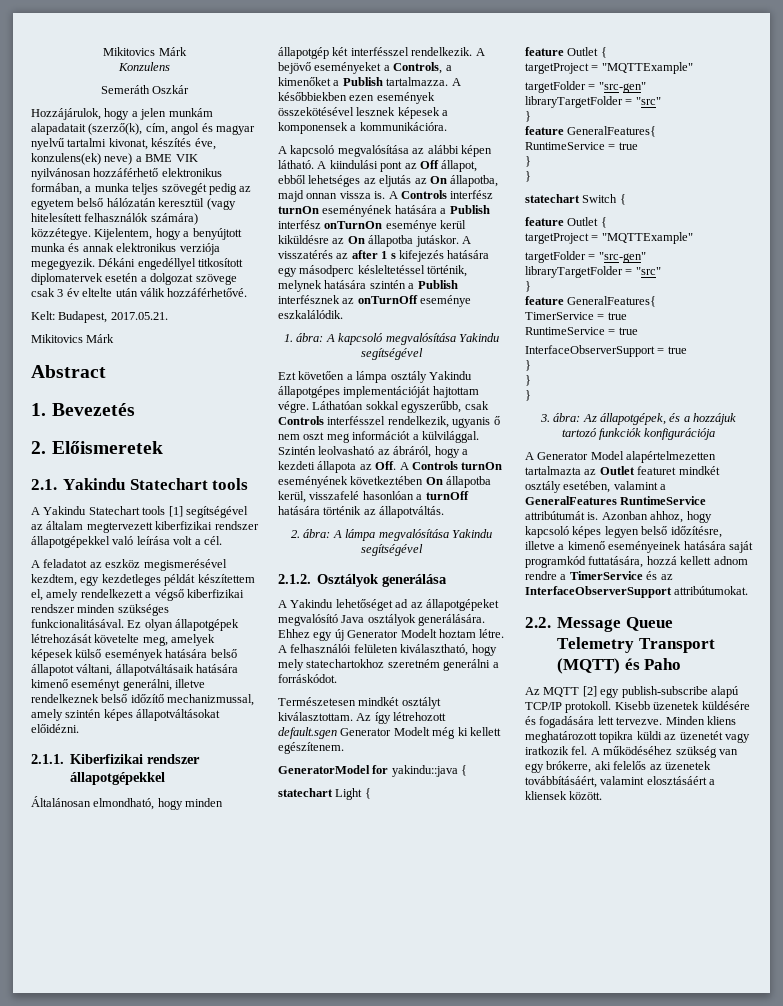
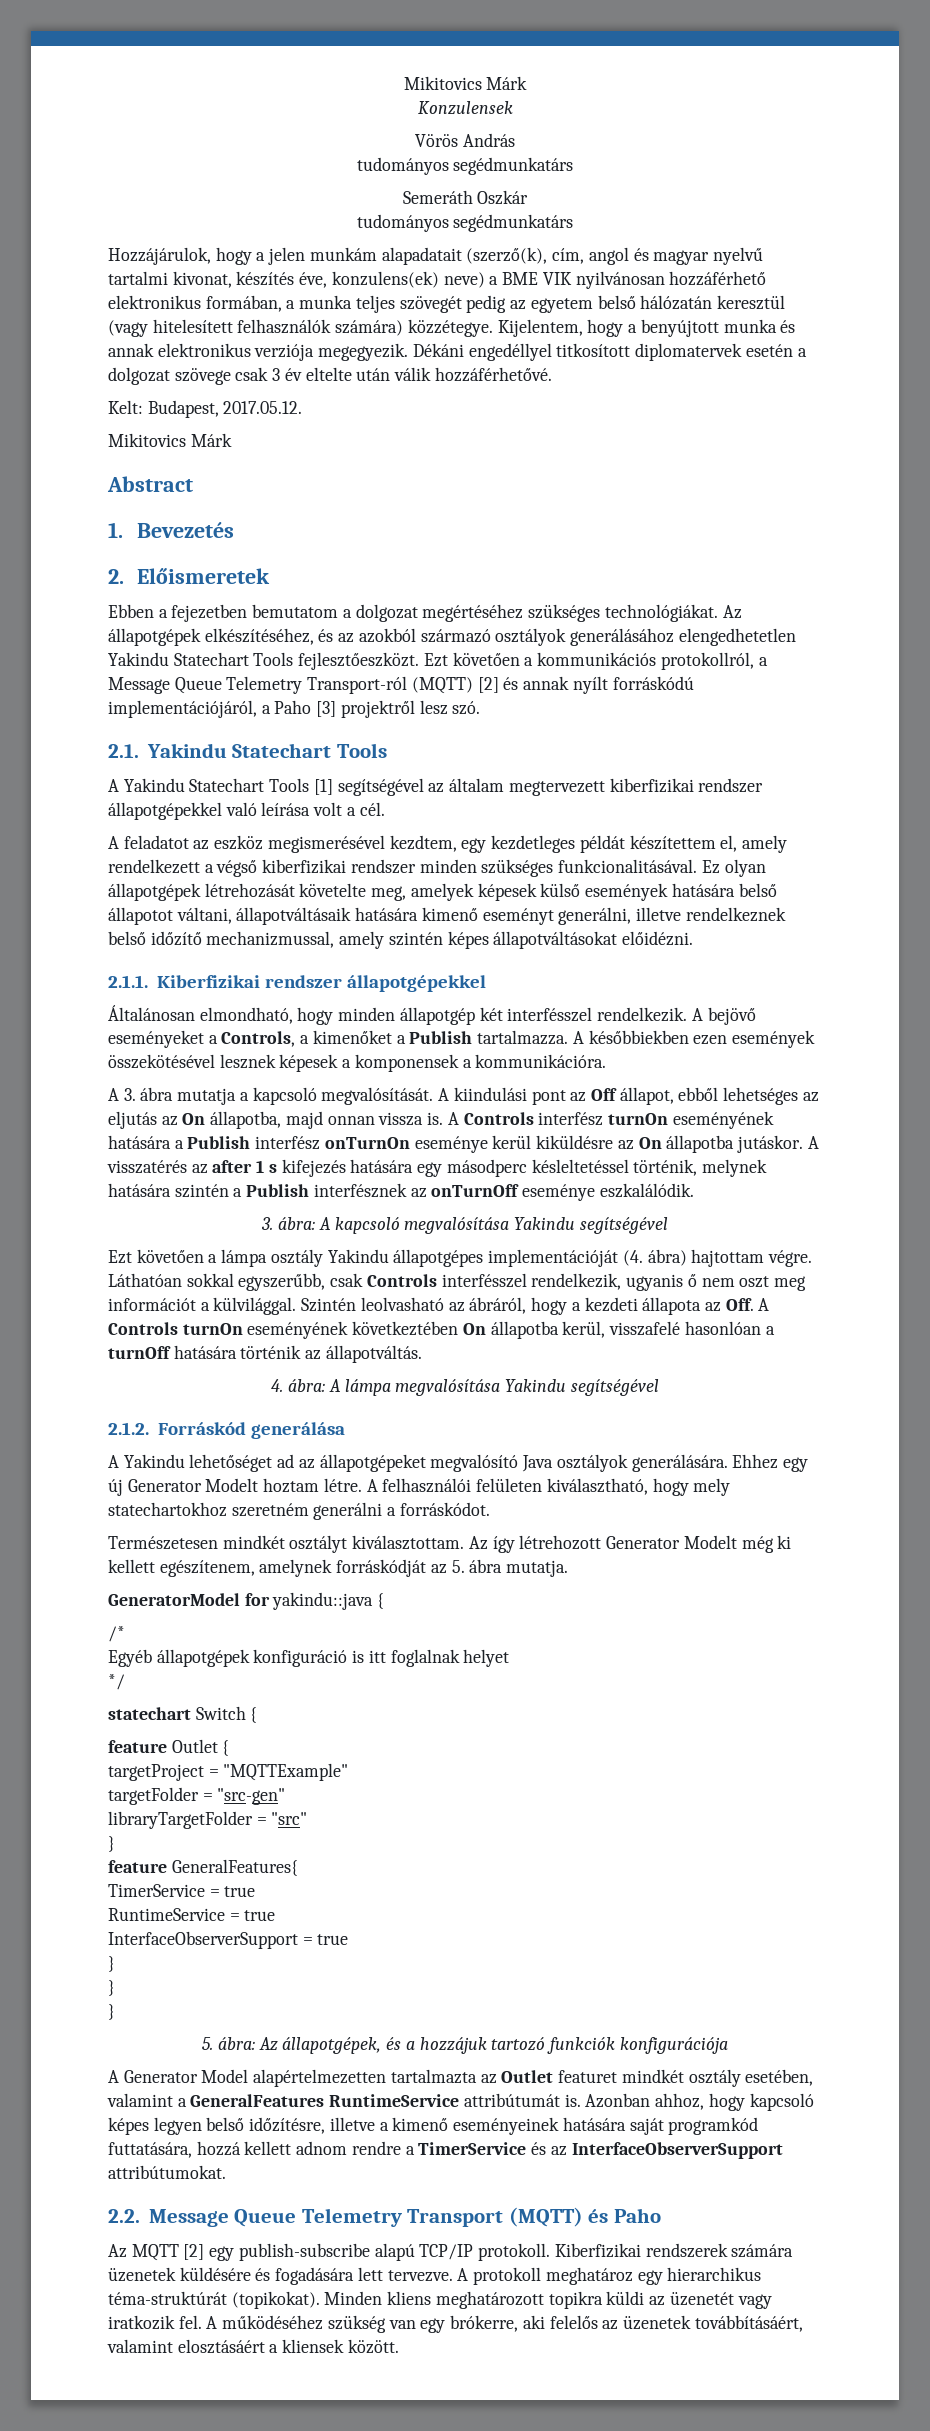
[103,47,187,56] [118,62,170,71] Mikitovics Márk // Konzulens -> [403,76,528,90] [417,101,513,115] [415,133,515,147] [356,157,574,175] Mikitovics Márk // Konzulensek // Vörös András // tudományos segédmunkatárs
(190, 89) none -> [356,214,574,232] // tudományos segédmunkatárs
[110,312,168,320] 2017.05.21. -> [223,401,303,414] 2017.05.12.
(164, 447) none -> [108,604,742,622] [108,628,796,646] [108,652,768,670] [108,676,694,694] [108,700,481,718] // Ebben a fejezetben bemutatom a dolgozat megértéséhez szükséges technológiákat. Az állapotgépek elkészítéséhez, és az azokból származó osztályok generálásához elengedhetetlen Yakindu Statechart Tools fejlesztőeszközt. Ezt követően a kommunikációs protokollról, a Message Queue Telemetry Transport-ról (MQTT) [2] és annak nyílt forráskódú implementációjáról, a Paho [3] projektről lesz szó.
[212,478,249,490] tools -> [336,743,387,758] Tools
[142,506,166,515] tools -> [269,778,310,792] Tools
[290,145,492,157] [278,160,314,169] kapcsoló megvalósítása az alábbi képen látható. -> [123,1087,434,1105] 3. ábra mutatja a kapcsoló megvalósítását.
[284,334,294,342] 1. -> [261,1217,274,1230] 3.
(431, 392) none -> [622,1249,687,1266] (4. ábra)
[291,530,301,538] 2. -> [271,1379,284,1392] 4.
[317,574,380,587] Osztályok -> [157,1422,246,1435] Forráskód
[278,727,337,739] default.sgen -> (602, 1542) none
[278,742,344,754] [278,765,468,777] [278,788,371,800] [525,47,607,58] [525,62,693,74] [525,81,646,93] [525,96,661,108] [525,111,531,122] [525,126,657,137] [525,142,638,150] [525,156,531,167] [525,171,531,182] egészítenem. // GeneratorModel for yakindu::java { // statechart Light { // feature Outlet { // targetProject = "MQTTExample" // targetFolder = "src-gen" // libraryTargetFolder = "src" // } // feature GeneralFeatures{ // RuntimeService = true // } // } -> [159,1559,569,1577] [108,1592,385,1610] [108,1626,125,1642] [108,1649,510,1667] [108,1674,125,1690] egészítenem, amelynek forráskódját az 5. ábra mutatja. // GeneratorModel for yakindu::java { // /* // Egyéb állapotgépek konfiguráció is itt foglalnak helyet // */
[539,414,550,422] 3. -> [202,2037,214,2050] 5.
[614,701,650,710] Kisebb -> [554,2243,794,2258] Kiberfizikai rendszerek számára
(663, 721) none -> [457,2267,762,2285] [108,2291,320,2309] A protokoll meghatároz egy hierarchikus téma-struktúrát (topikokat).

